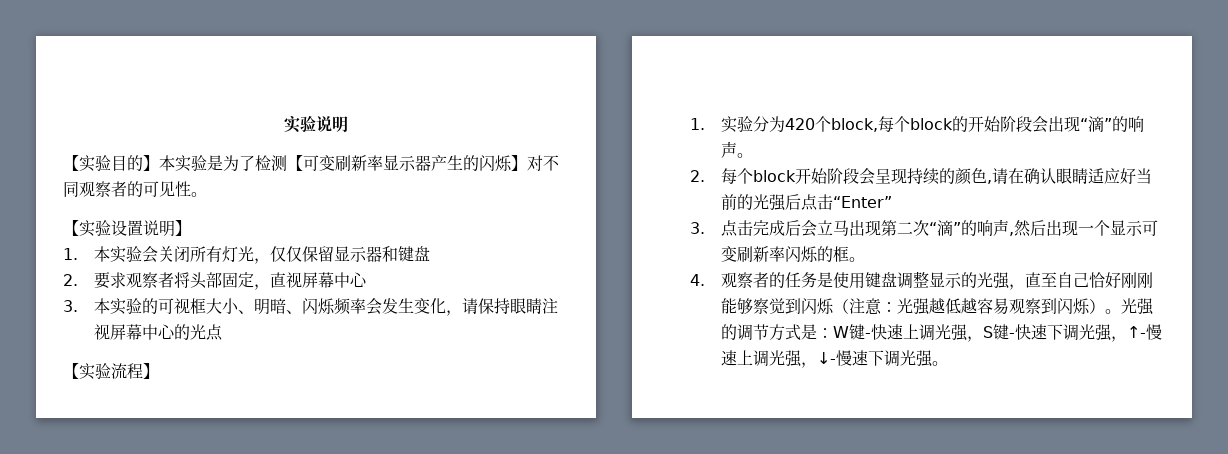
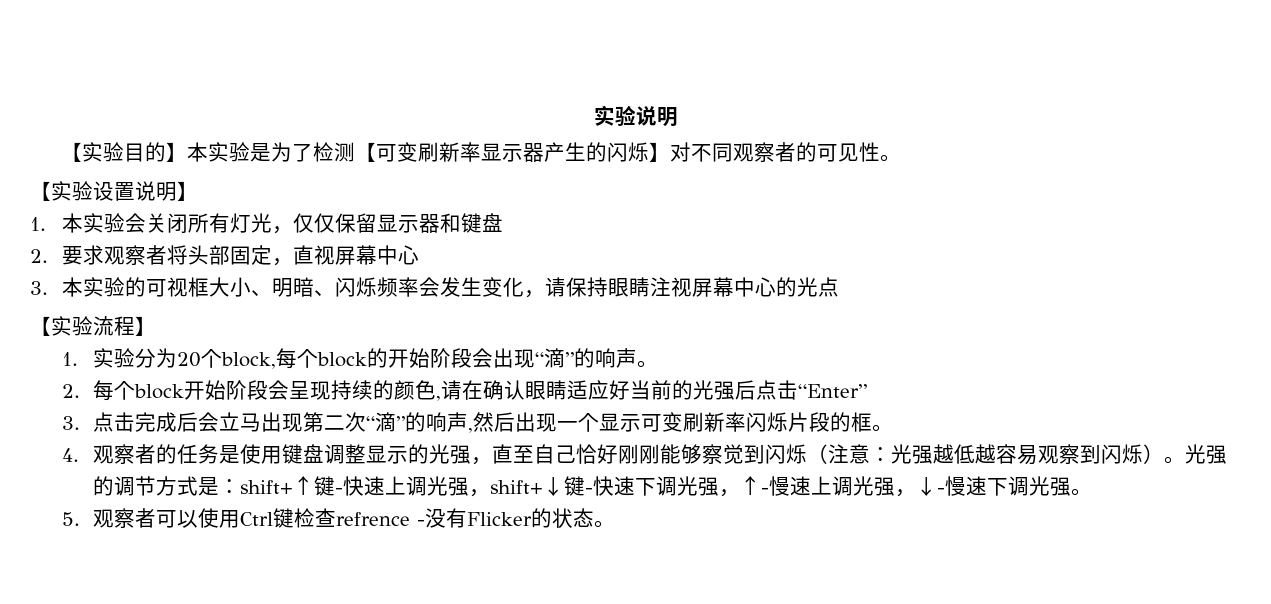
[785,118,816,130] 420 -> [177,352,202,367] 20
(819, 254) none -> [788,412,831,432] 片段
[833,326,850,338] W -> [240,476,315,495] shift+↑
[983,326,994,338] S -> [490,477,565,496] shift+↓
(949, 363) none -> [61,508,616,529] // 5.观察者可以使用Ctrl键检查refrence -没有Flicker的状态。

